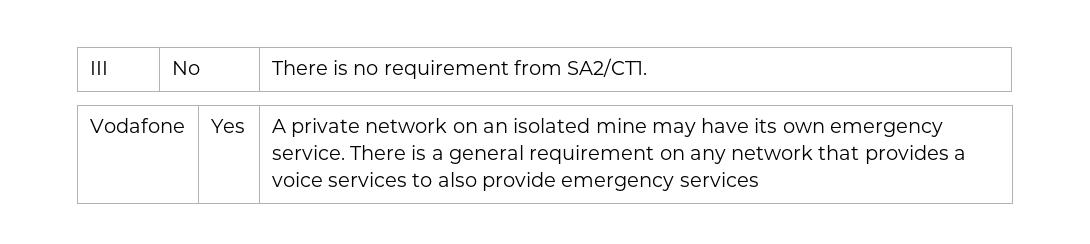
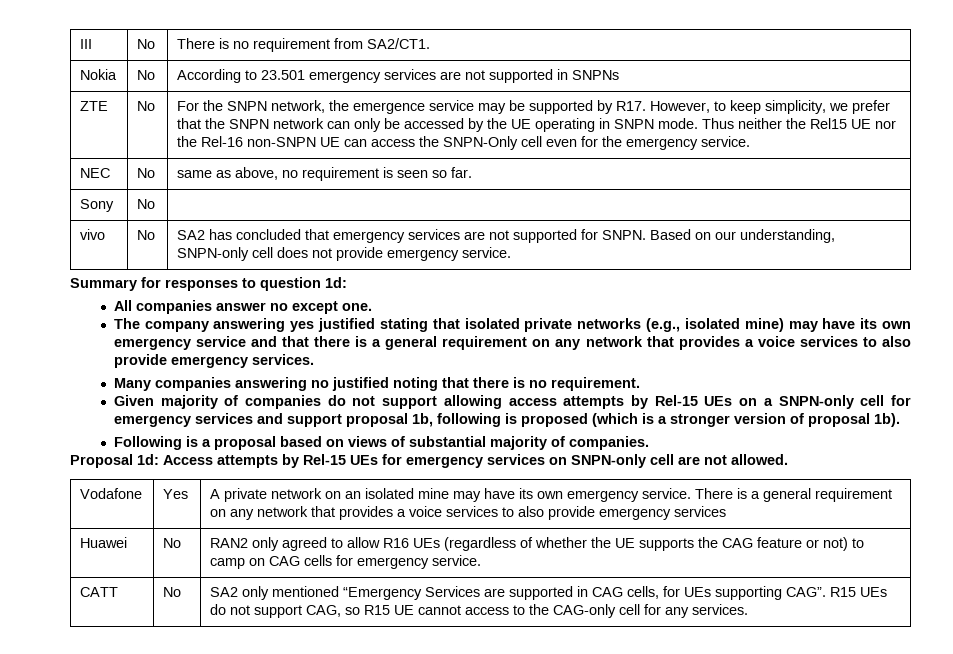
(648, 67) none -> [80,69,118,80] [137,70,156,80] [177,69,620,83] [80,101,109,111] [137,101,156,111] [177,100,891,114] [177,118,897,132] [177,136,751,150] [80,168,111,178] [137,168,156,178] [177,167,473,181] [80,199,115,212] [137,199,156,209] [80,229,106,240] [137,230,156,240] [177,229,836,243] [177,247,512,261] [70,277,347,291] [113,300,372,314] [113,318,911,332] [113,336,911,350] [113,354,314,368] [113,377,640,391] [113,395,912,409] [113,413,900,427] [113,436,649,450] [70,454,788,468] // Nokia | No | According to 23.501 emergency services are not supported in SNPNs // ZTE | No | For the SNPN network, the emergence service may be supported by R17. However, to keep simplicity, we prefer that the SNPN network can only be accessed by the UE operating in SNPN mode. Thus neither the Rel15 UE nor the Rel-16 non-SNPN UE can access the SNPN-Only cell even for the emergency service. // NEC | No | same as above, no requirement is seen so far. // Sony | No | // vivo | No | SA2 has concluded that emergency services are not supported for SNPN. Based on our understanding, SNPN-only cell does not provide emergency service. // Summary for responses to question 1d: // All companies answer no except one. // The company answering yes justified stating that isolated private networks (e.g., isolated mine) may have its own emergency service and that there is a general requirement on any network that provides a voice services to also provide emergency services. // Many companies answering no justified noting that there is no requirement. // Given majority of companies do not support allowing access attempts by Rel-15 UEs on a SNPN-only cell for emergency services and support proposal 1b, following is proposed (which is a stronger version of proposal 1b). // Following is a proposal based on views of substantial majority of companies. // Proposal 1d: Access attempts by Rel-15 UEs for emergency services on SNPN-only cell are not allowed.
(759, 179) none -> [80,537,128,548] [163,538,182,548] [210,537,865,551] [210,555,482,569] [80,587,119,597] [163,587,182,597] [210,586,888,600] [210,604,749,618] // Huawei | No | RAN2 only agreed to allow R16 UEs (regardless of whether the UE supports the CAG feature or not) to camp on CAG cells for emergency service. // CATT | No | SA2 only mentioned “Emergency Services are supported in CAG cells, for UEs supporting CAG”. R15 UEs do not support CAG, so R15 UE cannot access to the CAG-only cell for any services.

